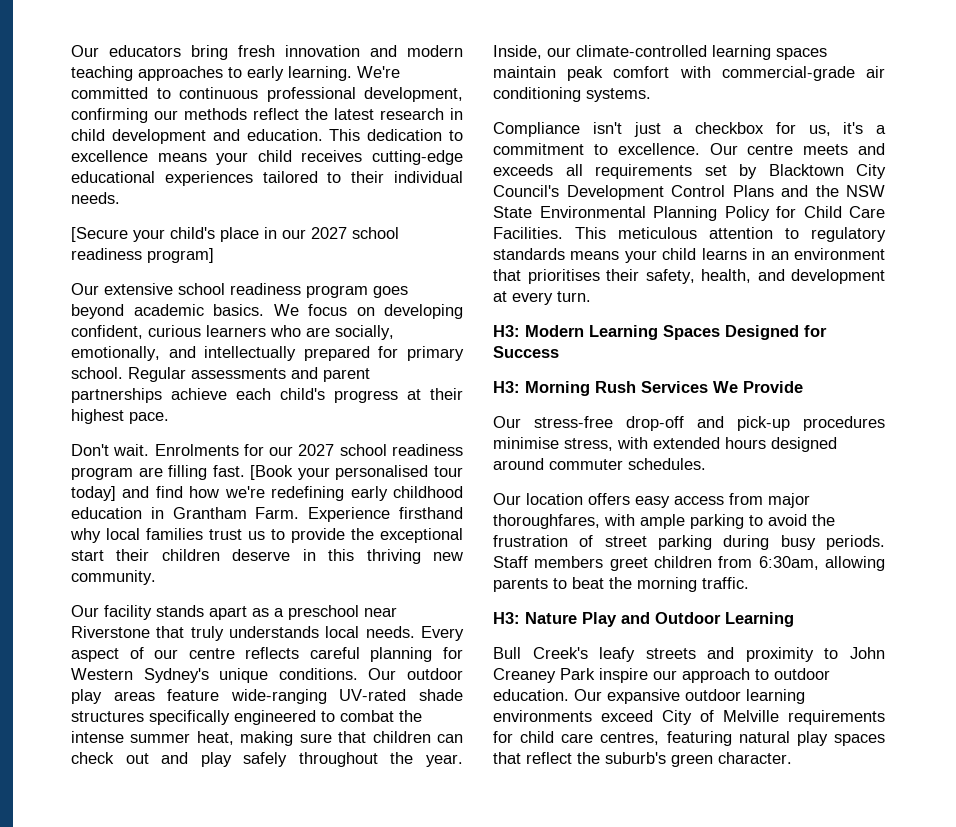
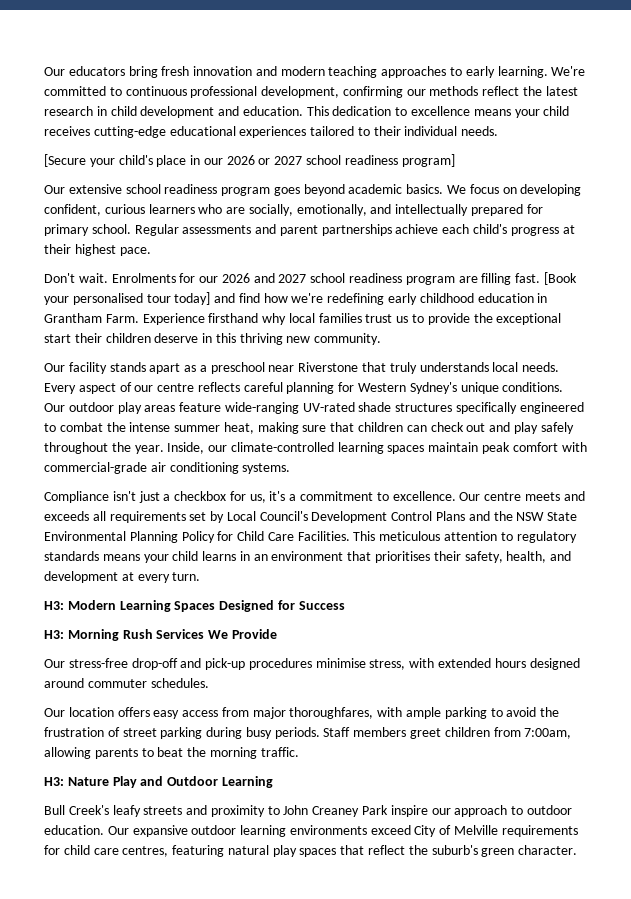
(306, 234) none -> [226,155,271,165] 2026 or
(294, 451) none -> [221,273,275,283] 2026 and
[768,164,886,179] Blacktown City -> [226,511,256,521] Local
[758,556,819,570] 6:30am, -> [524,728,572,739] 7:00am,

